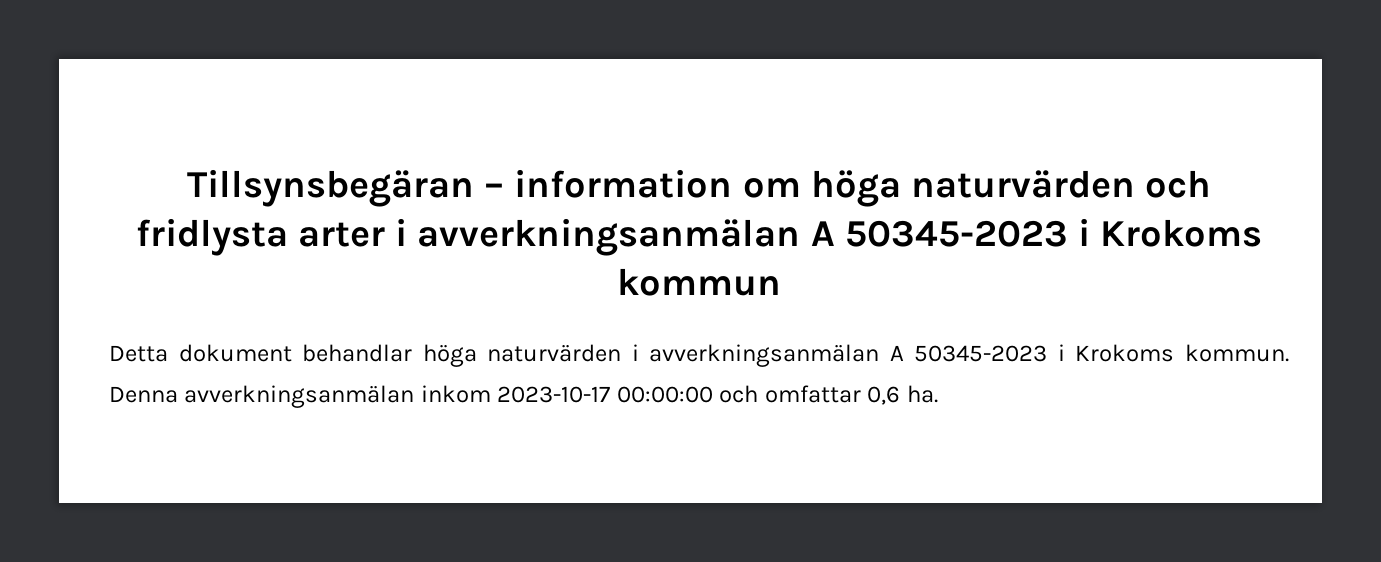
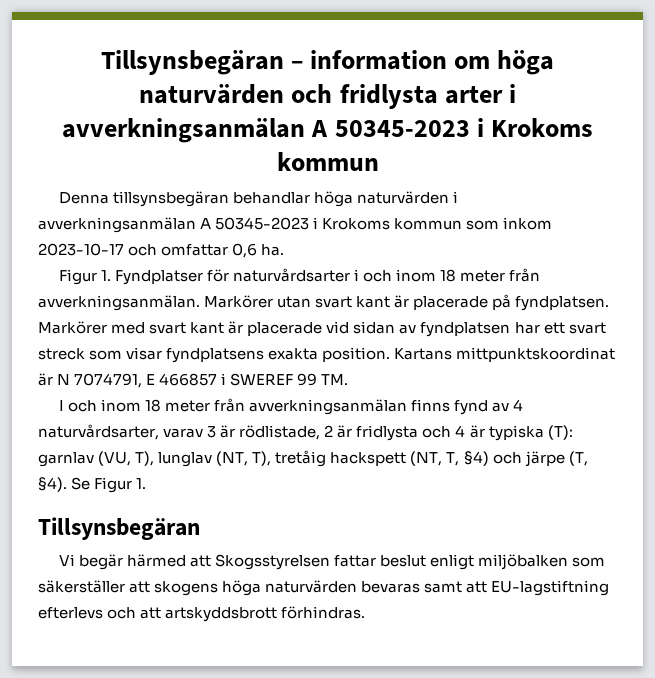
[109,344,292,362] Detta dokument -> [58,191,229,207] Denna tillsynsbegäran
[1184,344,1289,362] [109,385,415,408] kommun. Denna avverkningsanmälan -> [394,218,500,230] kommun som
[616,386,713,403] 00:00:00 -> (124, 249) none
(938, 394) none -> [58,268,541,285] [38,294,610,311] [38,321,606,337] [38,347,616,363] [38,373,349,388] [58,398,524,415] [38,424,573,441] [38,450,588,467] [38,477,147,493] [38,517,200,540] [58,554,605,570] [38,580,610,596] [38,606,366,622] // Figur 1. Fyndplatser för naturvårdsarter i och inom 18 meter från avverkningsanmälan. Markörer utan svart kant är placerade på fyndplatsen. Markörer med svart kant är placerade vid sidan av fyndplatsen har ett svart streck som visar fyndplatsens exakta position. Kartans mittpunktskoordinat är N 7074791, E 466857 i SWEREF 99 TM. // I och inom 18 meter från avverkningsanmälan finns fynd av 4 naturvårdsarter, varav 3 är rödlistade, 2 är fridlysta och 4 är typiska (T): garnlav (VU, T), lunglav (NT, T), tretåig hackspett (NT, T, §4) och järpe (T, §4). Se Figur 1. // Tillsynsbegäran // Vi begär härmed att Skogsstyrelsen fattar beslut enligt miljöbalken som säkerställer att skogens höga naturvärden bevaras samt att EU-lagstiftning efterlevs och att artskyddsbrott förhindras.

